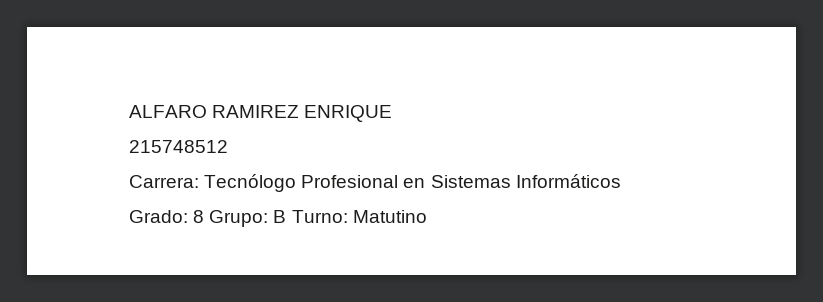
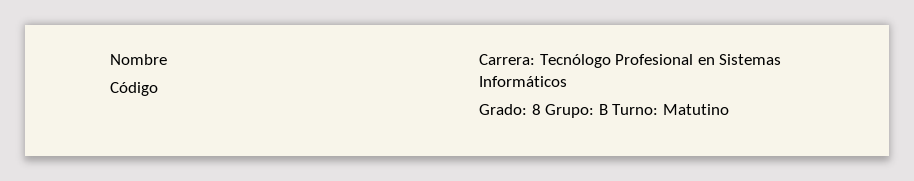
[129,105,393,122] [129,140,228,153] ALFARO RAMIREZ ENRIQUE // 215748512 -> [110,54,167,65] [110,82,158,96] Nombre // Código

